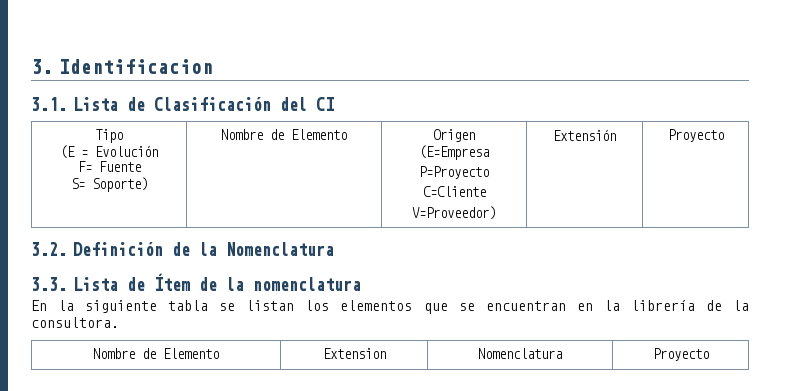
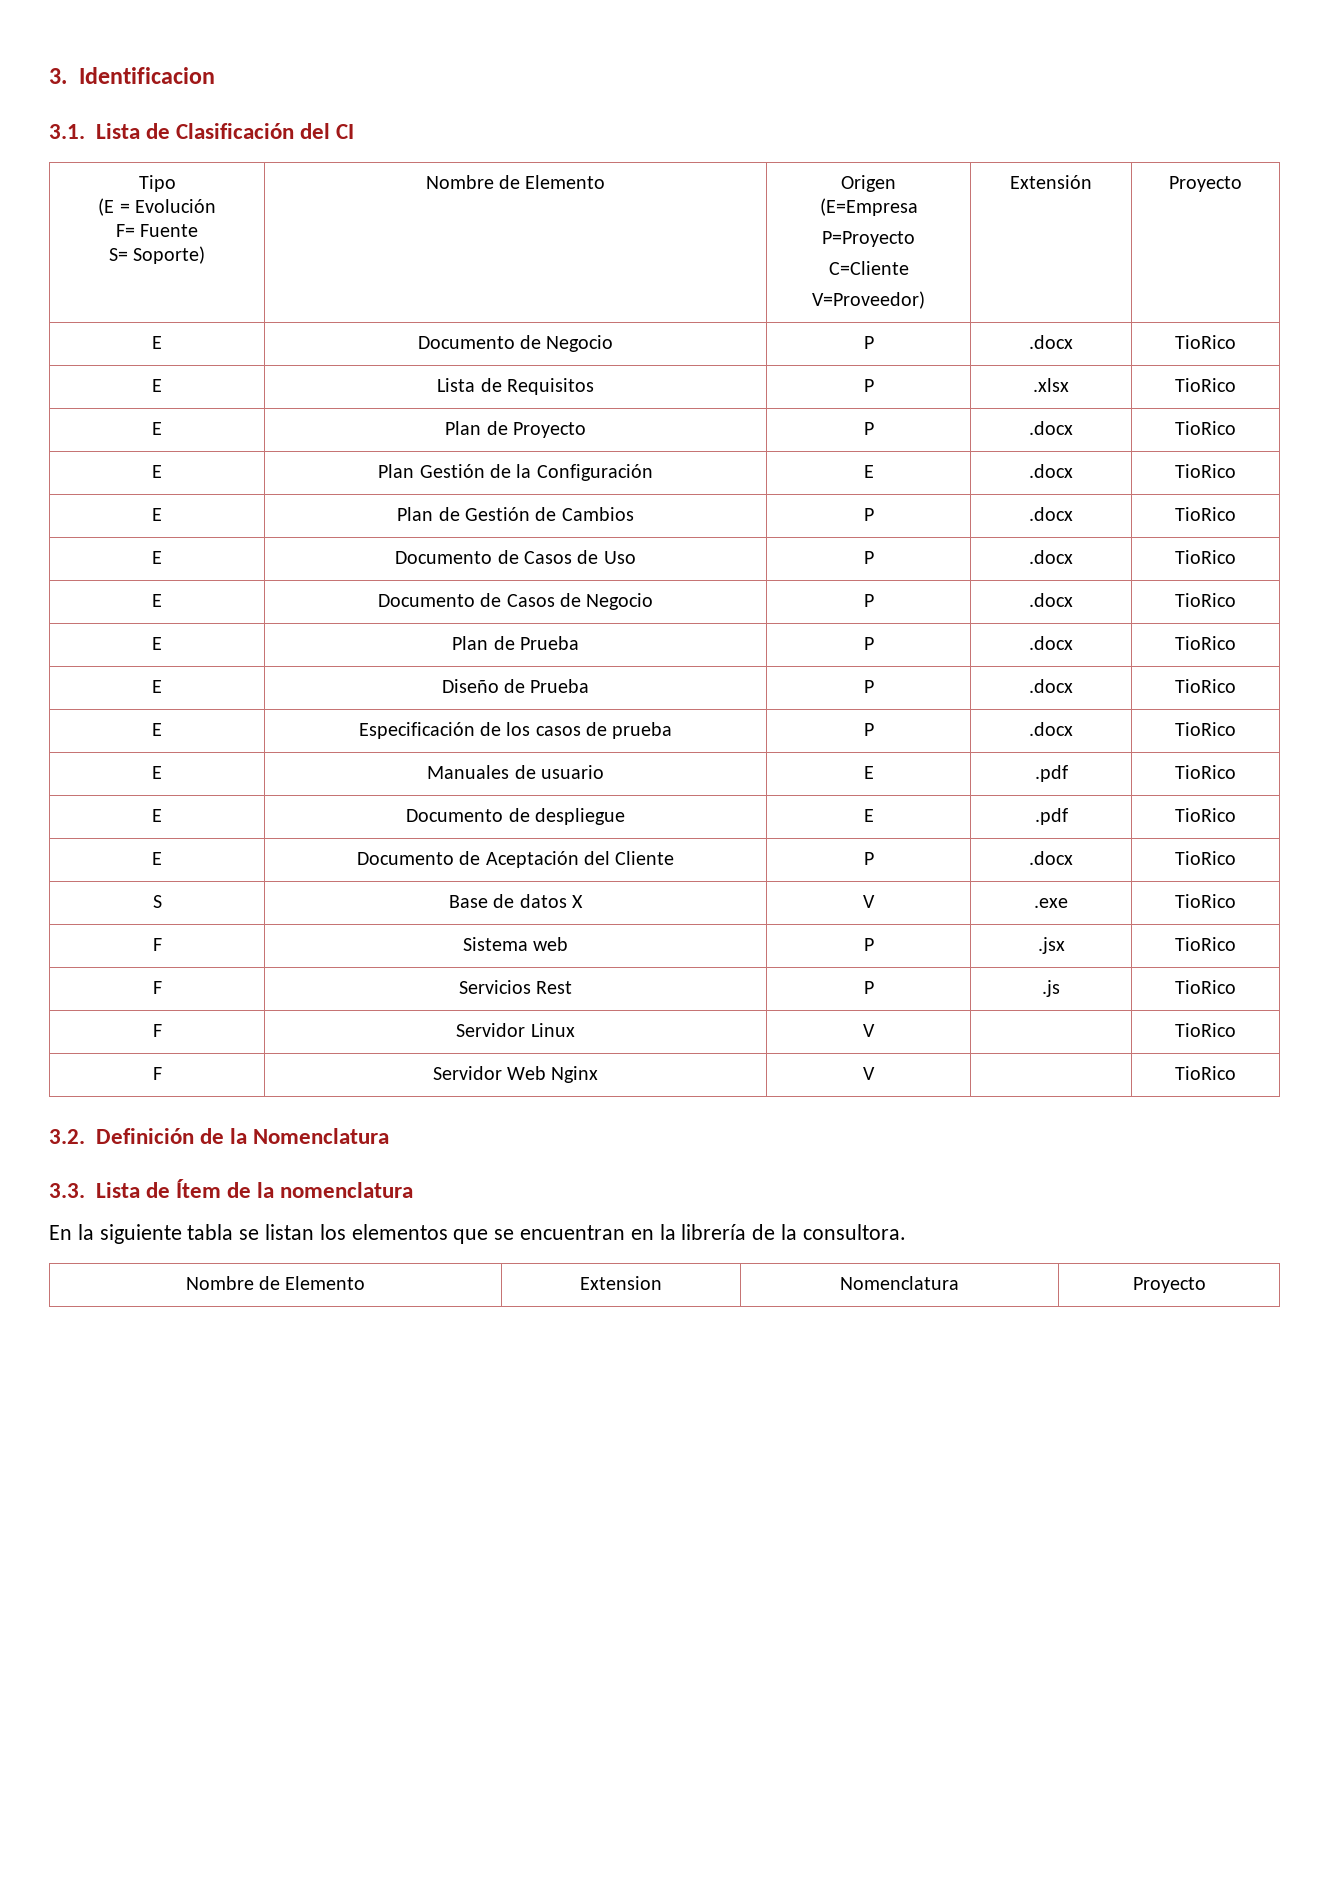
(724, 135) none -> [152,336,162,349] [417,335,614,352] [863,336,874,349] [1029,335,1073,349] [1175,335,1236,349] [152,379,162,392] [437,378,594,395] [863,379,874,392] [1033,378,1069,392] [1175,378,1236,392] [152,422,162,435] [445,421,586,438] [863,422,874,435] [1029,421,1073,435] [1175,421,1236,435] [152,465,162,478] [378,464,653,481] [863,465,874,478] [1029,464,1073,478] [1175,464,1236,478] [152,508,162,521] [397,507,634,521] [863,508,874,521] [1029,507,1073,521] [1175,507,1236,521] [152,551,162,564] [395,550,636,564] [863,551,874,564] [1029,550,1073,564] [1175,550,1236,564] [152,594,162,607] [377,593,654,610] [863,594,874,607] [1029,593,1073,607] [1175,593,1236,607] [152,637,162,650] [452,636,579,650] [863,637,874,650] [1029,636,1073,650] [1175,636,1236,650] [152,680,162,693] [441,679,590,693] [863,680,874,693] [1029,679,1073,693] [1175,679,1236,693] [152,723,162,736] [358,722,673,739] [863,723,874,736] [1029,722,1073,736] [1175,722,1236,736] [152,766,162,779] [427,765,604,779] [863,766,874,779] [1034,765,1068,782] [1175,765,1236,779] [152,809,162,822] [406,808,625,825] [863,809,874,822] [1034,808,1068,825] [1175,808,1236,822] [152,852,162,865] [356,851,675,868] [863,852,874,865] [1029,851,1073,865] [1175,851,1236,865] [152,895,162,908] [449,894,583,908] [862,895,875,908] [1034,898,1068,908] [1175,894,1236,908] [152,938,162,951] [462,937,569,951] [863,938,874,951] [1037,937,1065,954] [1175,937,1236,951] [152,981,162,994] [458,980,573,994] [863,981,874,994] [1042,980,1060,997] [1175,980,1236,994] [152,1024,162,1037] [456,1023,575,1037] [862,1024,875,1037] [1175,1023,1236,1037] [152,1067,162,1080] [432,1066,599,1083] [862,1067,875,1080] [1175,1066,1236,1080] // E | Documento de Negocio | P | .docx | TioRico // E | Lista de Requisitos | P | .xlsx | TioRico // E | Plan de Proyecto | P | .docx | TioRico // E | Plan Gestión de la Configuración | E | .docx | TioRico // E | Plan de Gestión de Cambios | P | .docx | TioRico // E | Documento de Casos de Uso | P | .docx | TioRico // E | Documento de Casos de Negocio | P | .docx | TioRico // E | Plan de Prueba | P | .docx | TioRico // E | Diseño de Prueba | P | .docx | TioRico // E | Especificación de los casos de prueba | P | .docx | TioRico // E | Manuales de usuario | E | .pdf | TioRico // E | Documento de despliegue | E | .pdf | TioRico // E | Documento de Aceptación del Cliente | P | .docx | TioRico // S | Base de datos X | V | .exe | TioRico // F | Sistema web | P | .jsx | TioRico // F | Servicios Rest | P | .js | TioRico // F | Servidor Linux | V | | TioRico // F | Servidor Web Nginx | V | | TioRico

